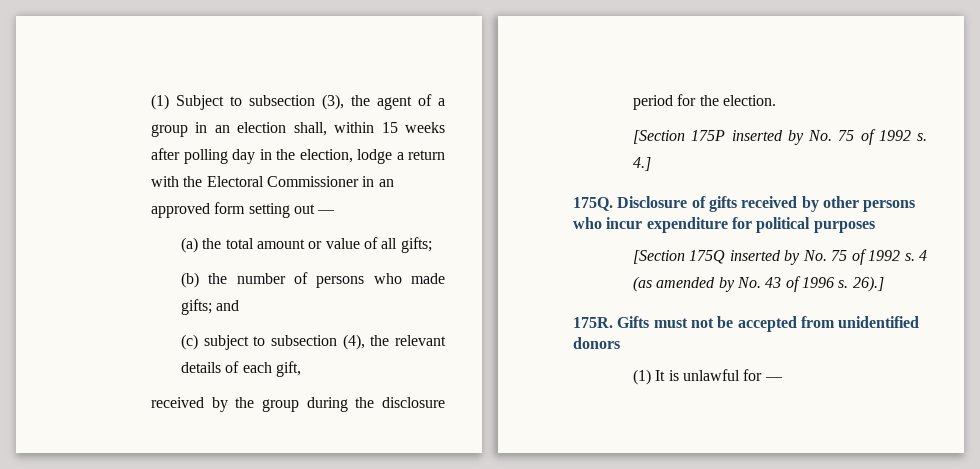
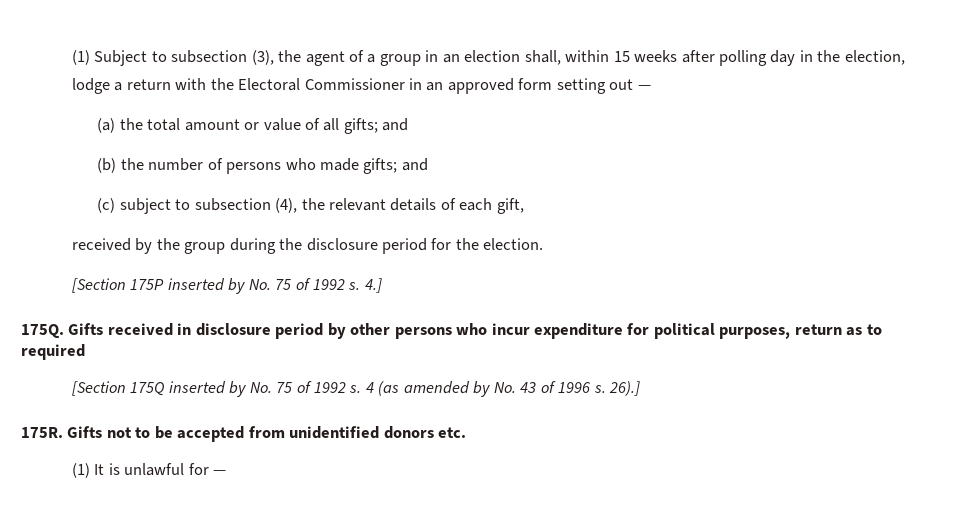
(432, 245) none -> [382,118,409,131] and
[617,196,798,212] Disclosure of gifts received -> [68,323,324,339] Gifts received in disclosure period
[813,221,875,233] purposes -> [719,324,882,339] [21,344,85,360] purposes, return as to required
[653,318,714,328] must not -> [106,427,151,438] not to
(620, 343) none -> [438,427,467,438] etc.

